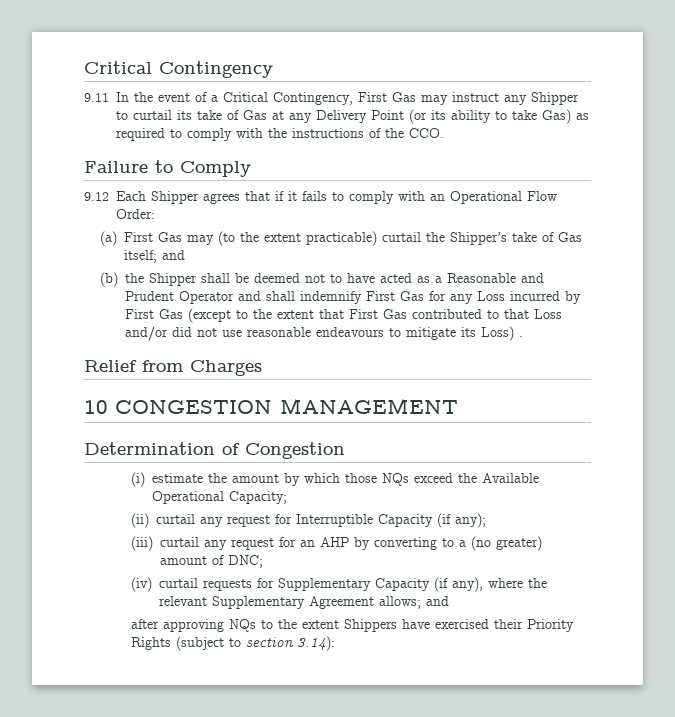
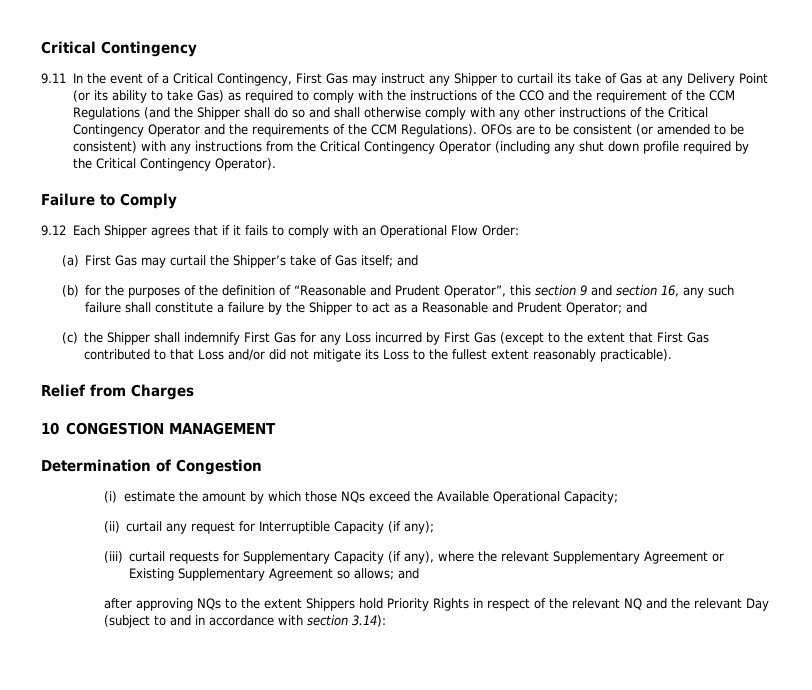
[409,128,444,138] CCO. -> [518,90,735,103] [72,107,708,120] [72,124,744,137] [72,141,749,154] [72,158,276,171] CCO and the requirement of the CCM Regulations (and the Shipper shall do so and shall otherwise comply with any other instructions of the Critical Contingency Operator and the requirements of the CCM Regulations). OFOs are to be consistent (or amended to be consistent) with any instructions from the Critical Contingency Operator (including any shut down profile required by the Critical Contingency Operator).
[217,231,377,246] (to the extent practicable) -> (167, 262) none
[124,273,412,286] the Shipper shall be deemed not to have acted -> [85,285,735,298] [85,302,391,315] for the purposes of the definition of “Reasonable and Prudent Operator”, this section 9 and section 16, any such failure shall constitute a failure by the Shipper to act
[178,291,261,304] Operator and -> [566,302,648,315] [61,332,151,345] Operator; and // (c) the Shipper
[221,326,523,341] use reasonable endeavours to mitigate its Loss) . -> [313,349,673,362] mitigate its Loss to the fullest extent reasonably practicable).
[204,536,543,551] [160,555,264,568] [131,577,199,592] any request for an AHP by converting to a (no greater) amount of DNC; // (iv) curtail -> (166, 556) none
(375, 602) none -> [712,553,725,562] [129,568,351,581] or Existing Supplementary Agreement so
[402,619,575,632] [131,636,242,651] have exercised their Priority Rights (subject to -> [358,598,769,611] [103,615,303,628] hold Priority Rights in respect of the relevant NQ and the relevant Day (subject to and in accordance with

